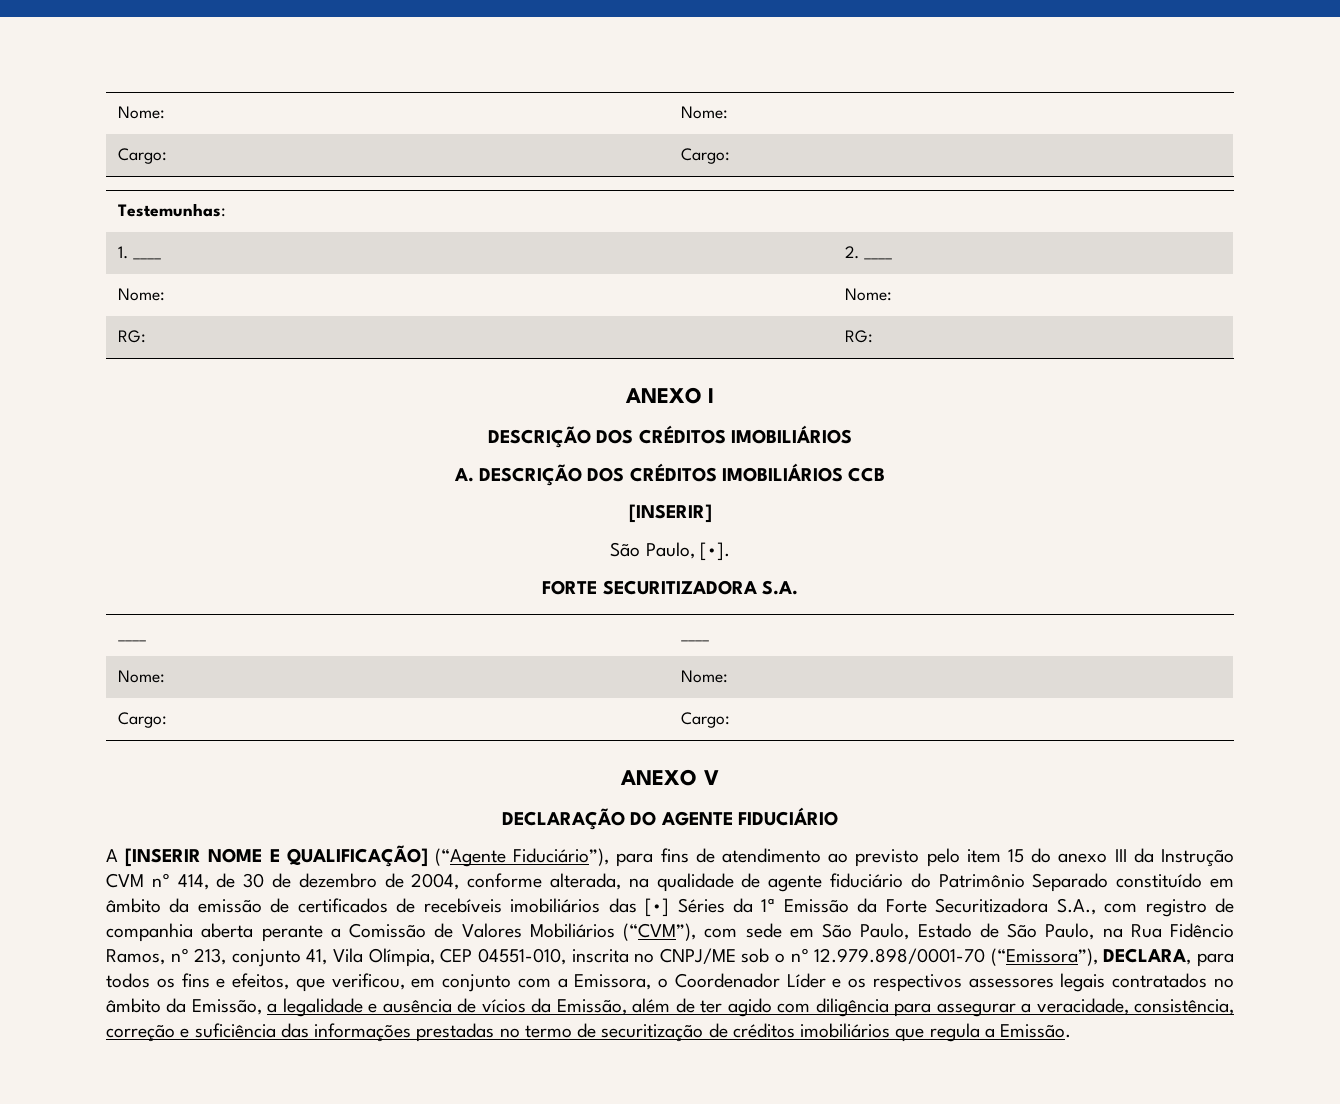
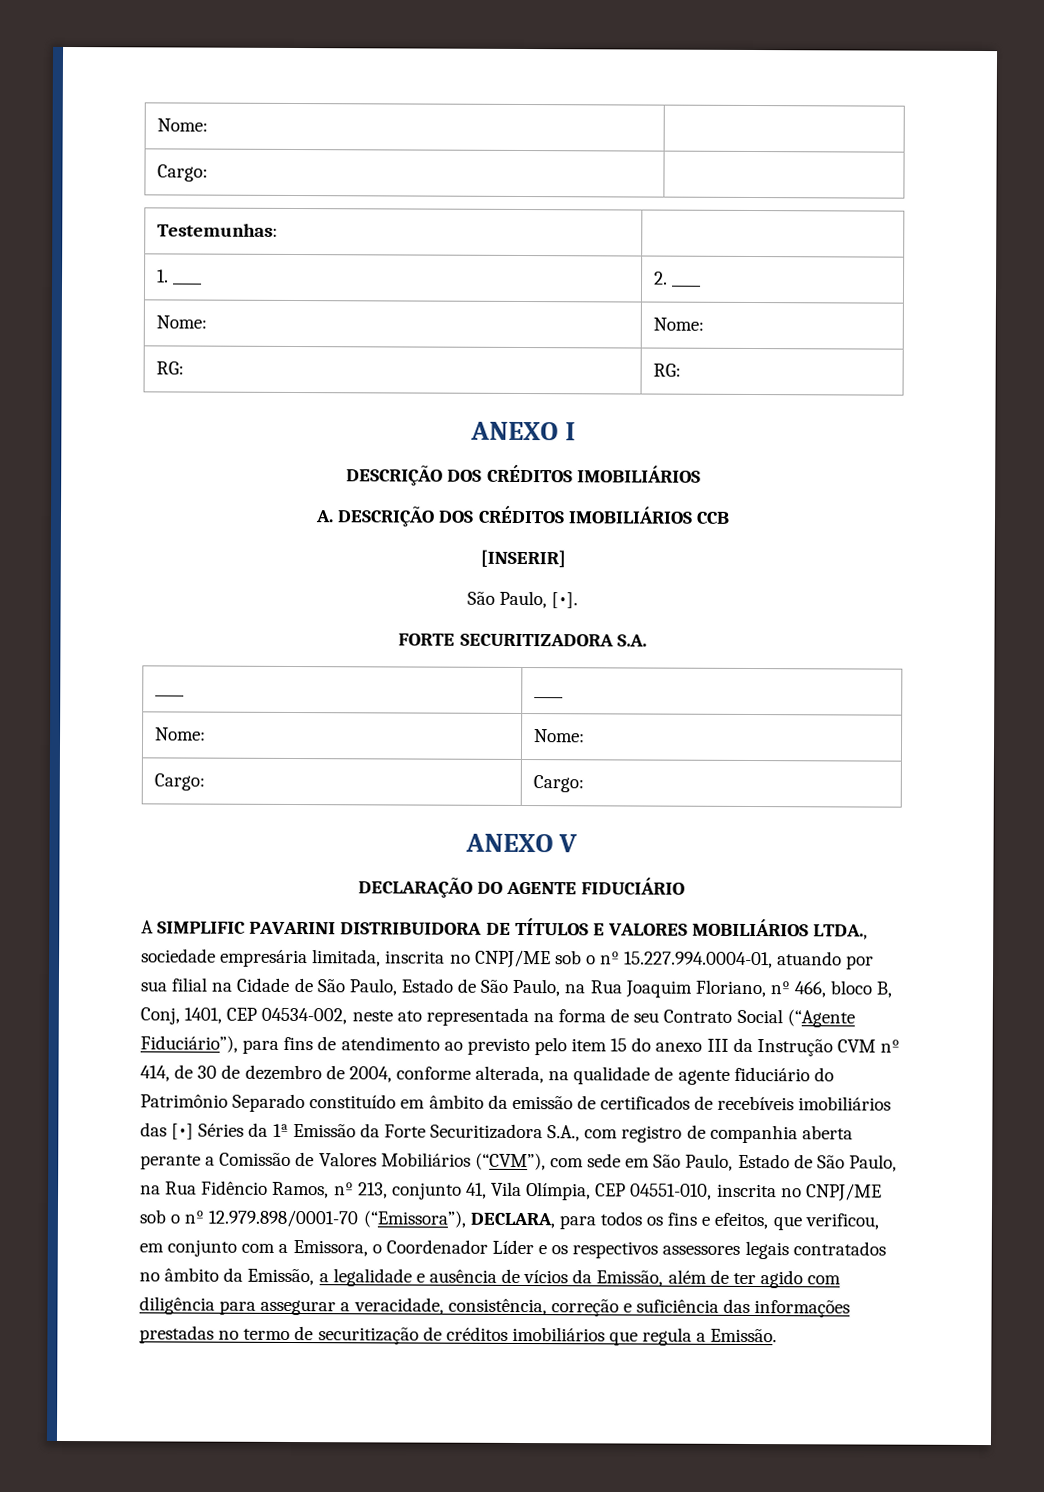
[117,106,165,119] [680,106,728,119] [117,148,167,164] [680,148,730,164] Nome: | Nome: // Cargo: | Cargo: -> [157,118,209,132] [157,164,209,182] Nome: | // Cargo: |
[125,845,428,867] [INSERIR NOME E QUALIFICAÇÃO] -> [157,917,869,940] [141,948,875,970] [140,977,893,998] [140,1007,783,1027] SIMPLIFIC PAVARINI DISTRIBUIDORA DE TÍTULOS E VALORES MOBILIÁRIOS LTDA., sociedade empresária limitada, inscrita no CNPJ/ME sob o nº 15.227.994.0004-01, atuando por sua filial na Cidade de São Paulo, Estado de São Paulo, na Rua Joaquim Floriano, nº 466, bloco B, Conj, 1401, CEP 04534-002, neste ato representada na forma de seu Contrato Social

